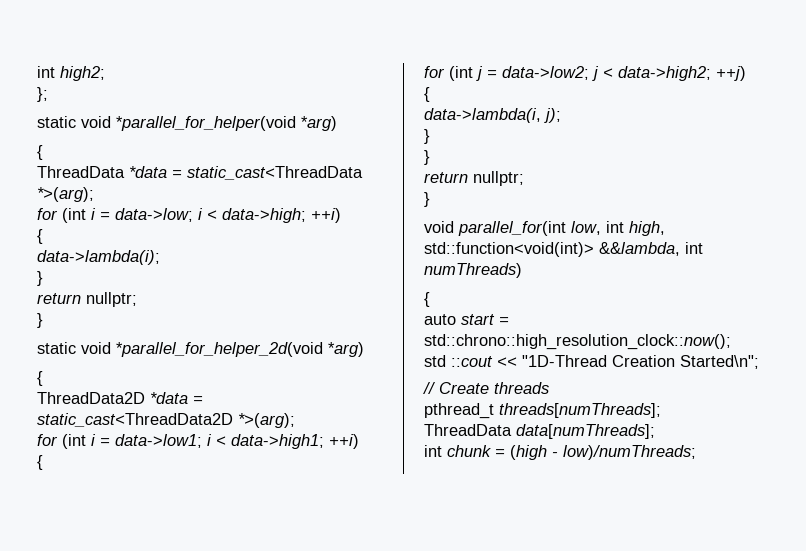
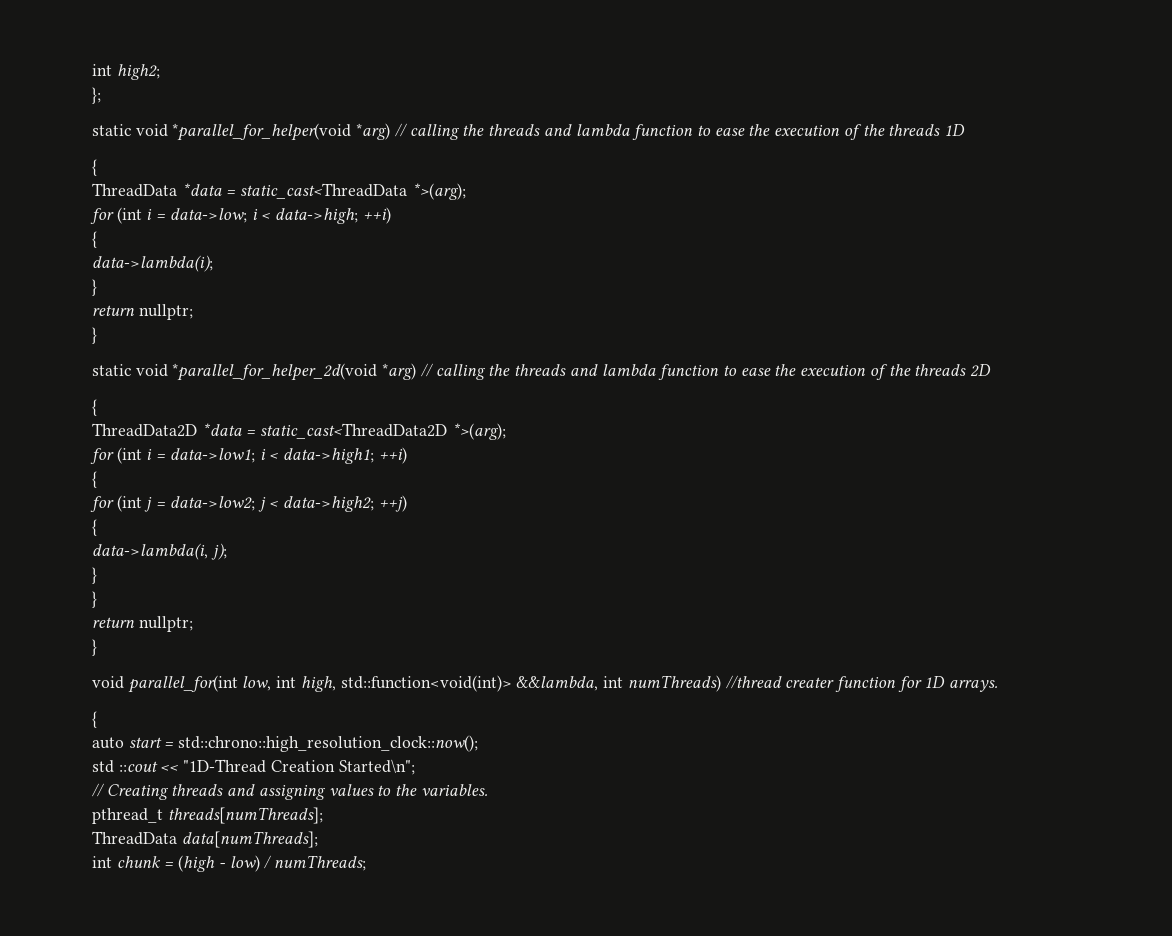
(337, 123) none -> [394,123,966,140] // calling the threads and lambda function to ease the execution of the threads 1D
(364, 349) none -> [420,363,992,380] // calling the threads and lambda function to ease the execution of the threads 2D
(522, 270) none -> [725,675,999,692] //thread creater function for 1D arrays.
[439,382,549,394] Create threads -> [106,784,488,800] Creating threads and assigning values to the variables.
[563,445,696,460] low)/numThreads; -> [229,855,367,872] low) / numThreads;

